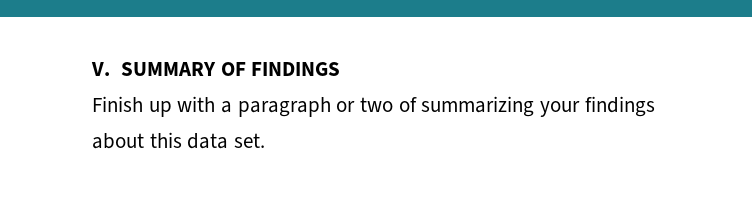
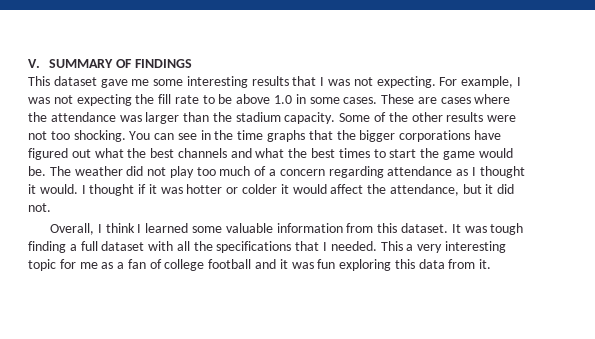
[92,96,655,117] [92,132,266,149] Finish up with a paragraph or two of summarizing your findings about this data set. -> [28,76,521,88] [28,94,511,106] [28,112,517,124] [28,130,501,142] [28,148,513,160] [28,166,525,178] [28,184,515,196] [28,203,51,212] [50,223,524,235] [28,241,506,253] [28,259,492,271] This dataset gave me some interesting results that I was not expecting. For example, I was not expecting the fill rate to be above 1.0 in some cases. These are cases where the attendance was larger than the stadium capacity. Some of the other results were not too shocking. You can see in the time graphs that the bigger corporations have figured out what the best channels and what the best times to start the game would be. The weather did not play too much of a concern regarding attendance as I thought it would. I thought if it was hotter or colder it would affect the attendance, but it did not. // Overall, I think I learned some valuable information from this dataset. It was tough finding a full dataset with all the specifications that I needed. This a very interesting topic for me as a fan of college football and it was fun exploring this data from it.

